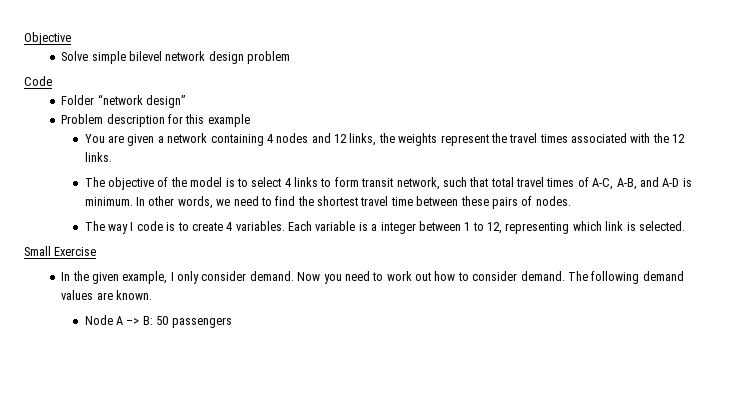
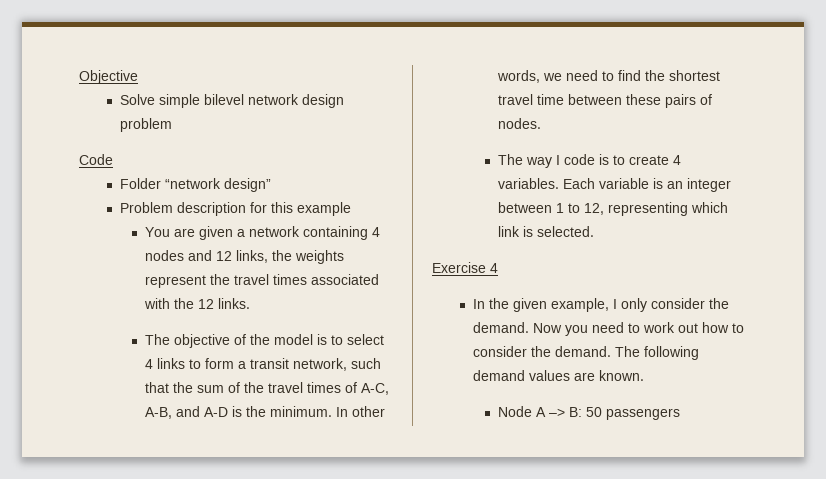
(359, 182) none -> [237,361,246,369] a
[490,177,514,187] total -> [172,382,264,393] the sum of the
(692, 182) none -> [245,406,266,417] the
[371,224,378,231] a -> [666,181,683,189] an
[24,246,51,256] Small -> (594, 231) none
(97, 251) none -> [490,263,498,273] 4
(247, 276) none -> [708,298,729,309] the
(518, 276) none -> [530,346,551,357] the

